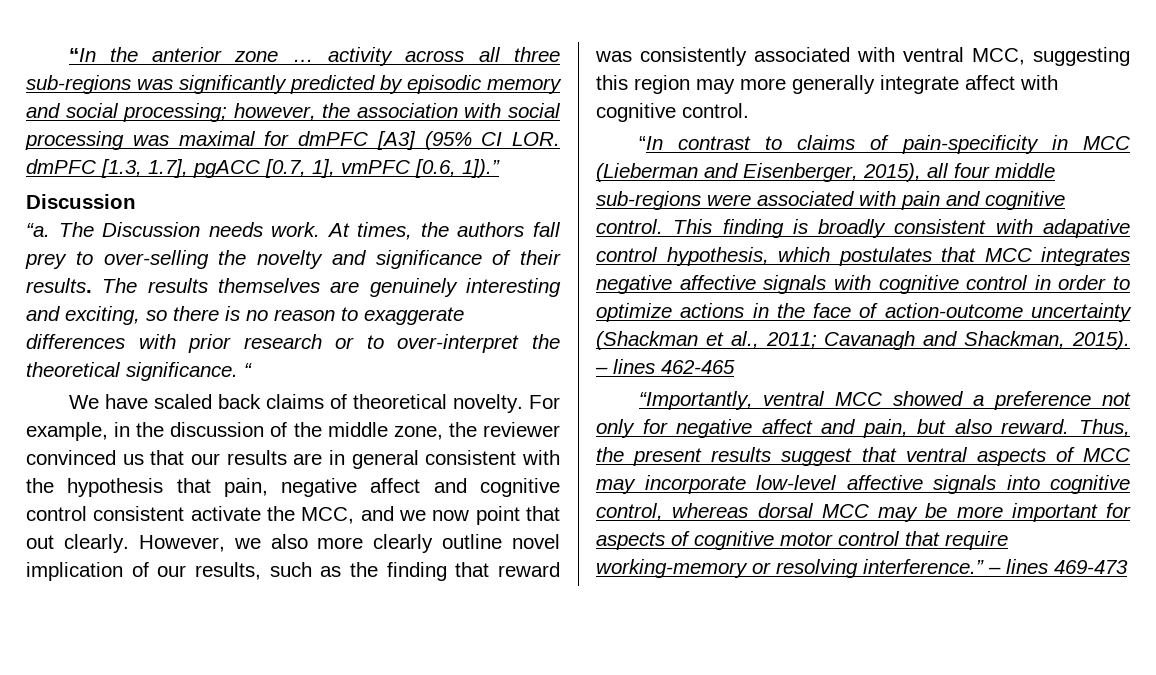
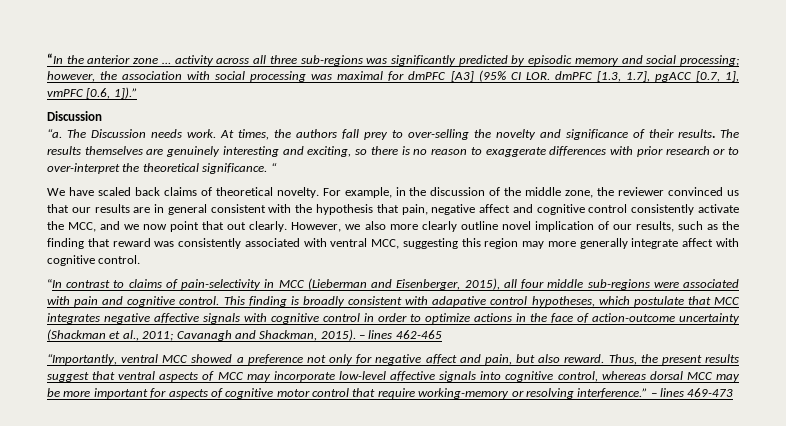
[93,506,185,521] consistent -> [631,204,695,215] consistently
[901,135,1039,154] pain-specificity -> [181,279,262,290] pain-selectivity
[666,247,932,266] hypothesis, which postulates -> [531,296,684,307] hypotheses, which postulate

